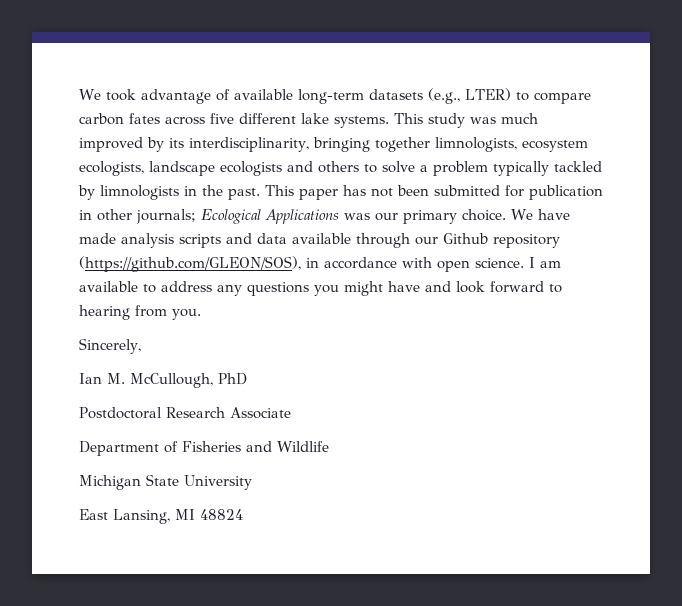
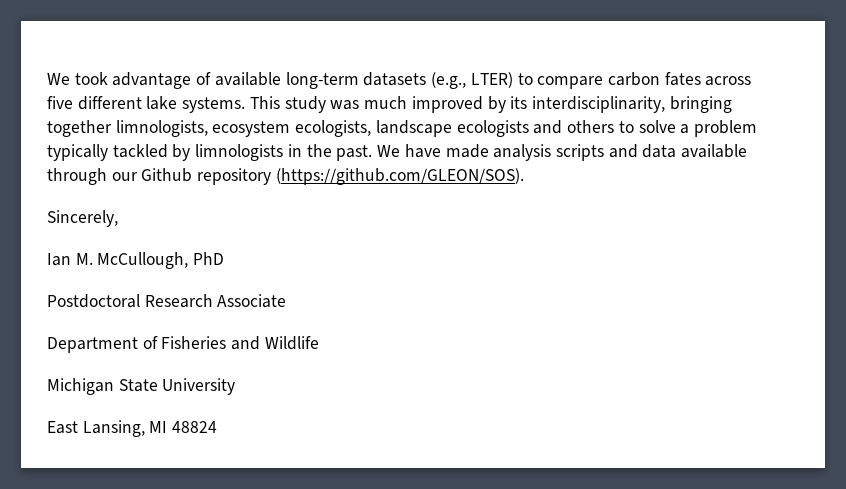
[265,185,603,200] [79,209,506,224] This paper has not been submitted for publication in other journals; Ecological Applications was our primary choice. -> (373, 153) none
[79,256,561,272] [79,281,562,296] [79,305,201,320] (https://github.com/GLEON/SOS), in accordance with open science. I am available to address any questions you might have and look forward to hearing from you. -> [275,168,524,185] (https://github.com/GLEON/SOS).

